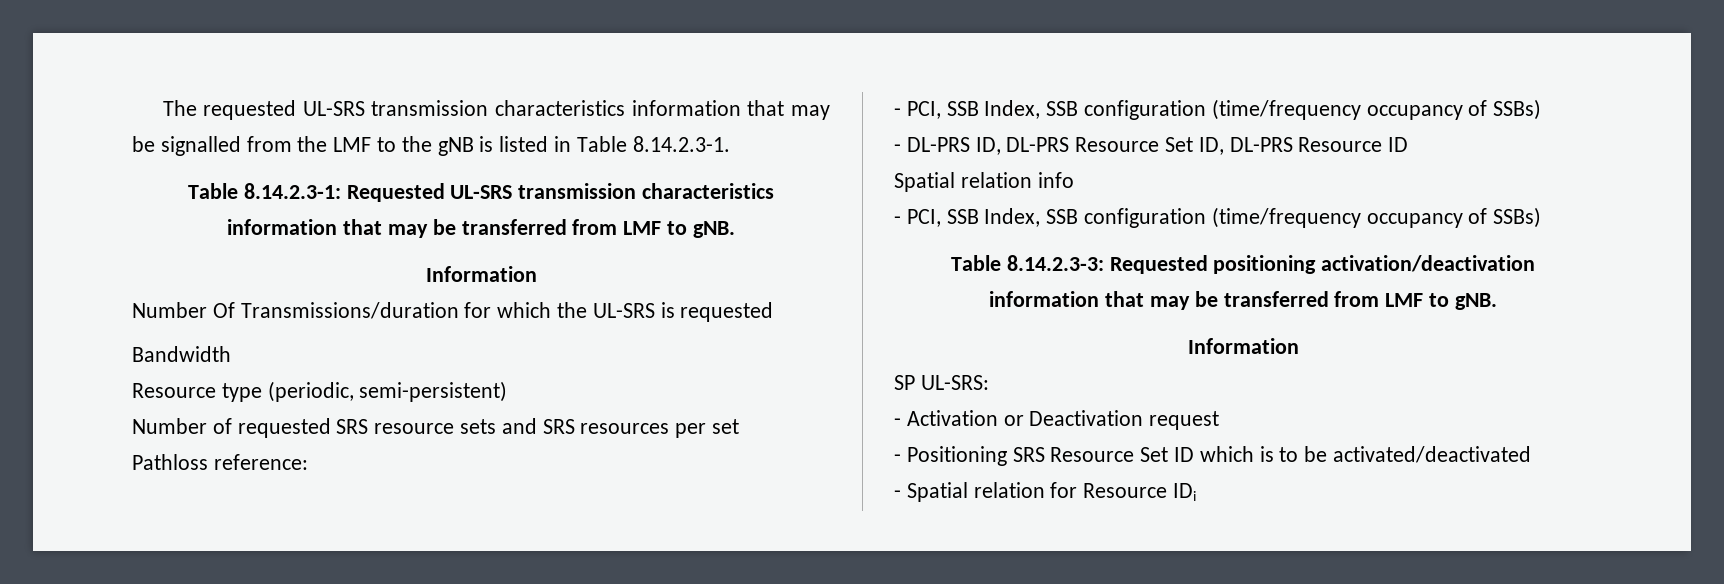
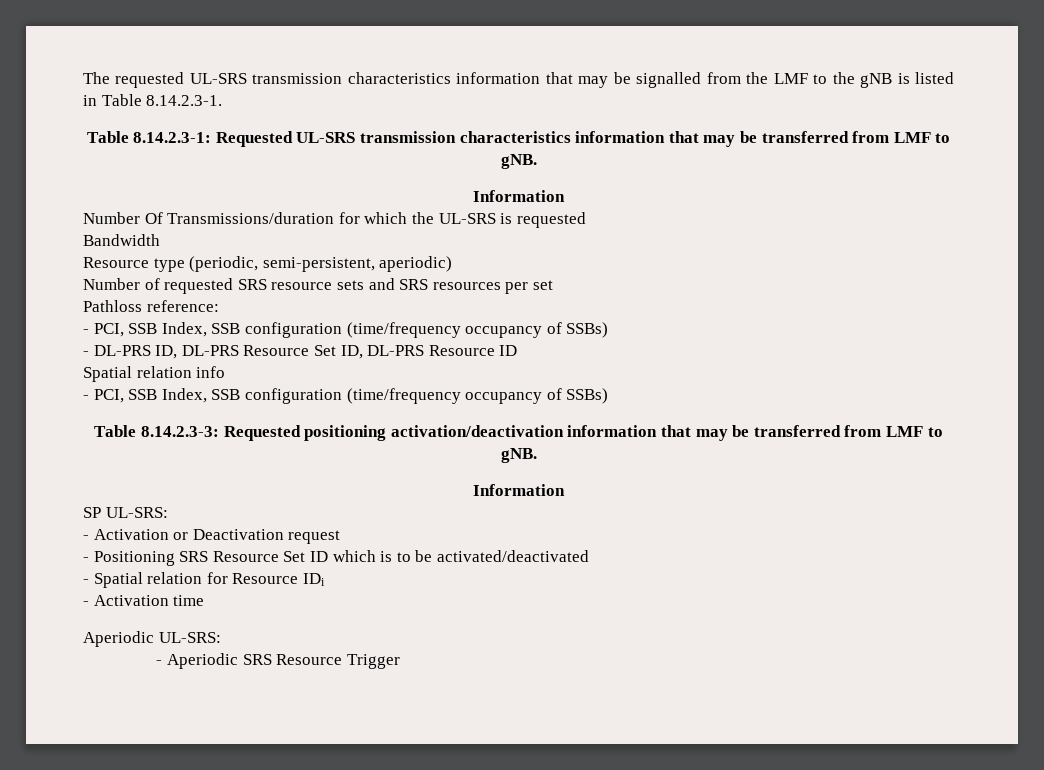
[359,381,508,402] semi-persistent) -> [262,256,453,272] semi-persistent, aperiodic)
(1197, 492) none -> [83,595,205,606] [83,631,221,647] [156,653,400,669] // - Activation time // Aperiodic UL-SRS: // - Aperiodic SRS Resource Trigger

